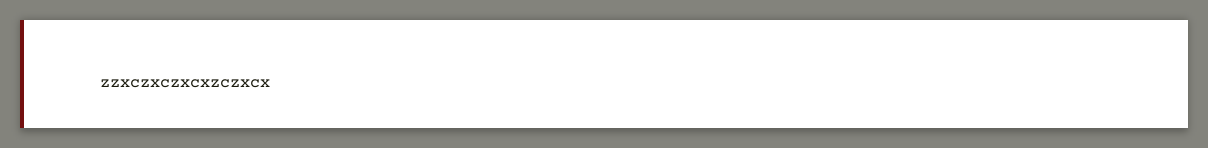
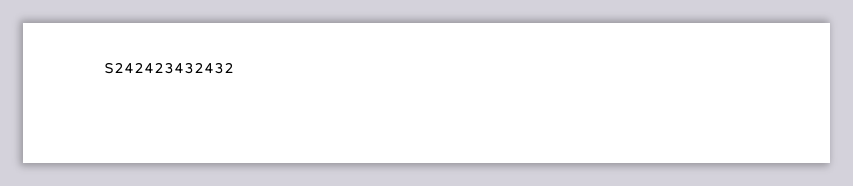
[100,79,270,88] zzxczxczxcxzczxcx -> [104,62,234,74] S242423432432

